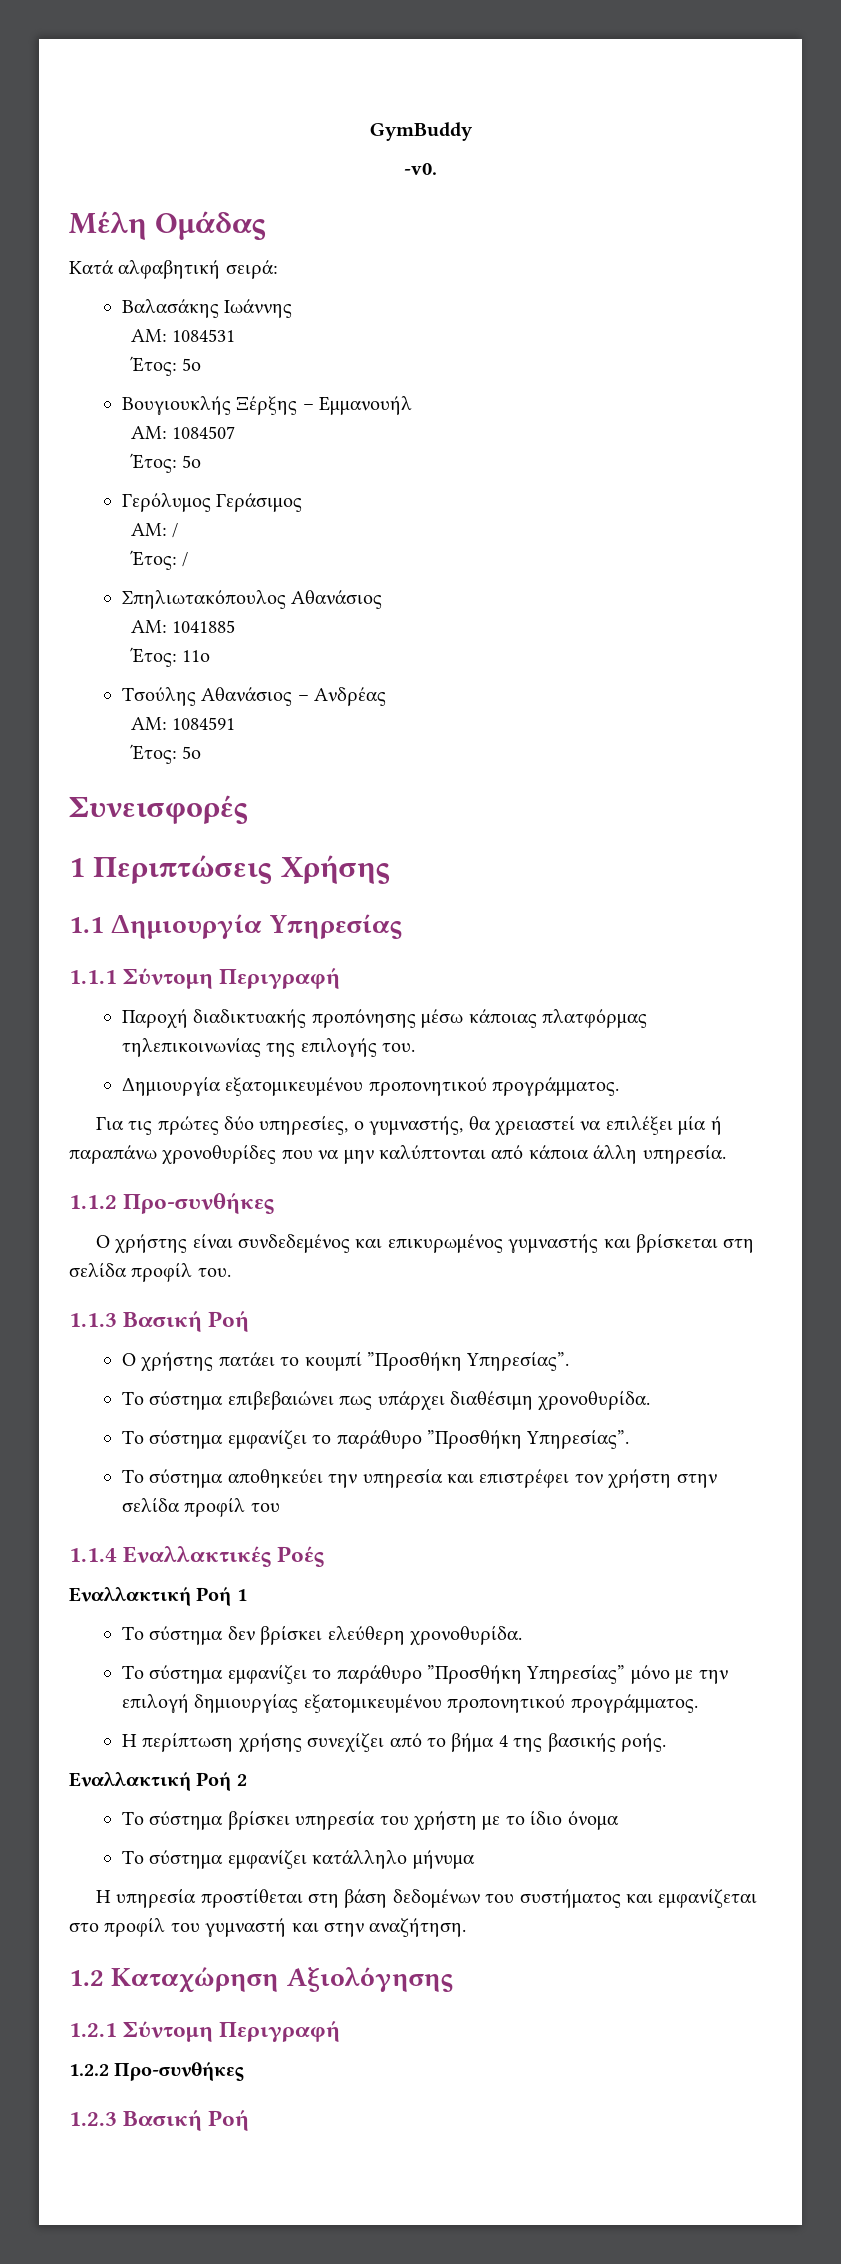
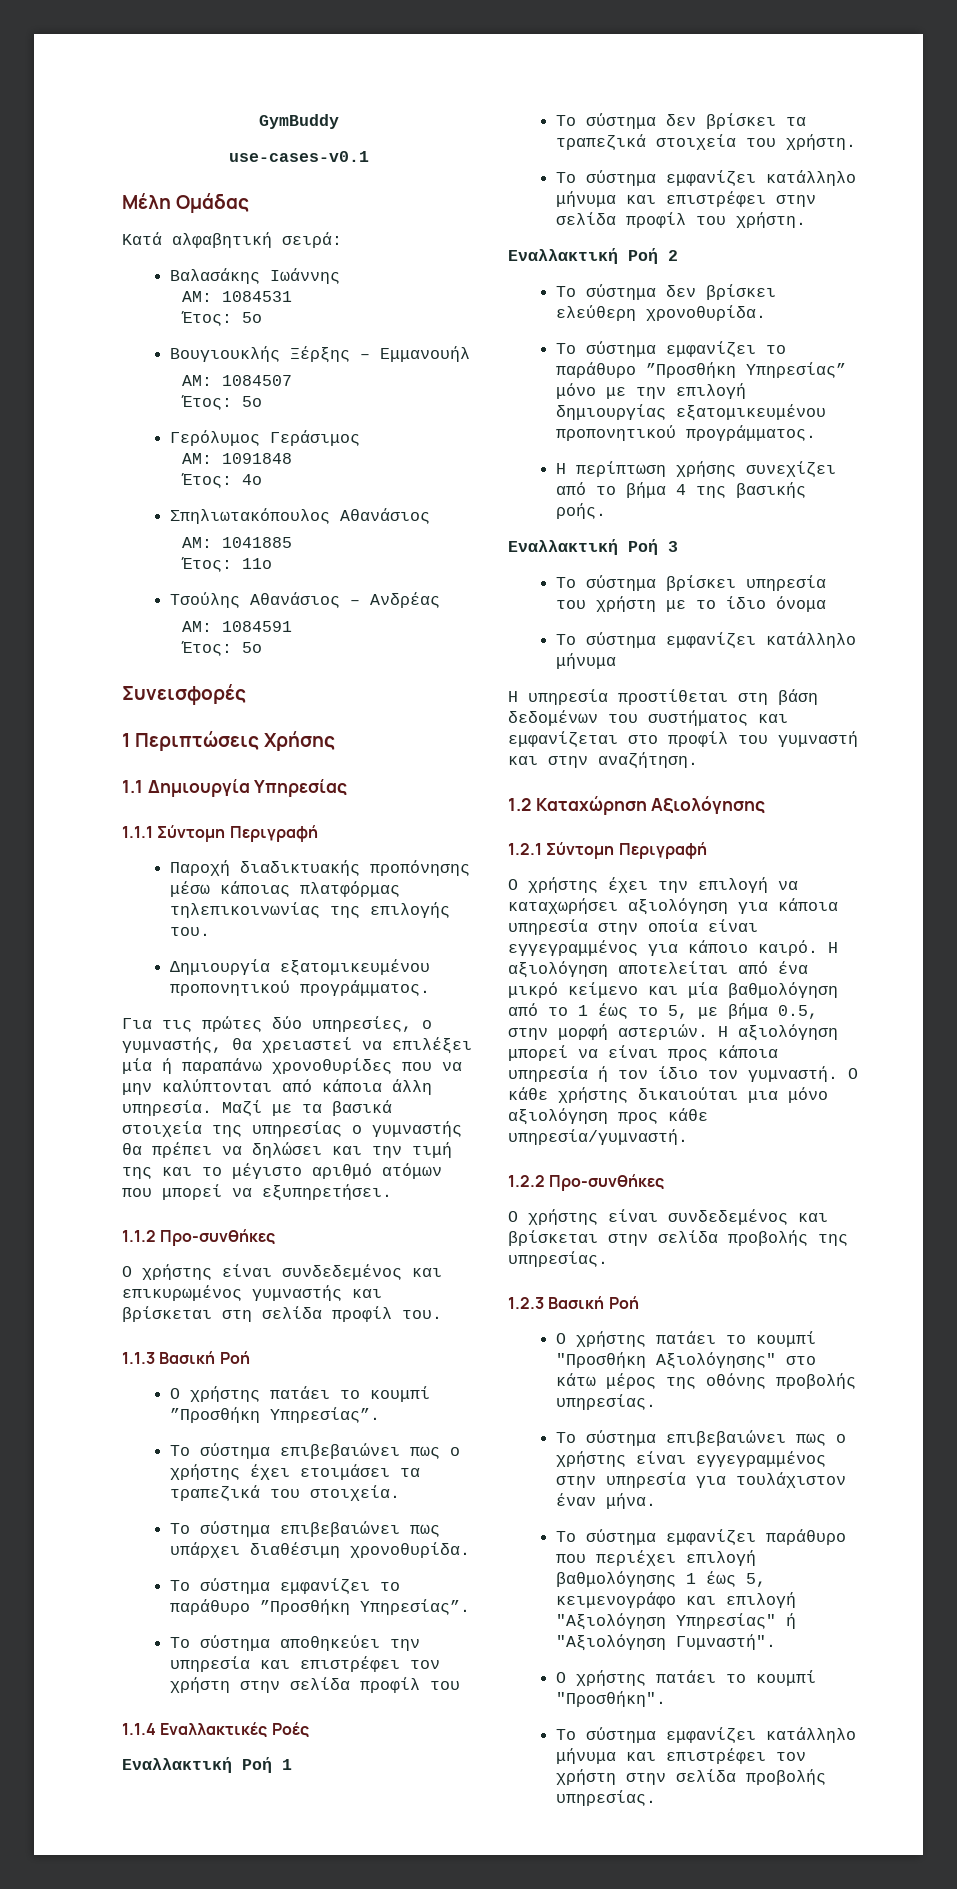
[404,163,437,175] -v0. -> [229,151,369,162] use-cases-v0.1
[172,523,179,538] [129,550,189,570] / // Έτος: / -> [221,453,292,464] [180,473,262,488] 1091848 // Έτος: 4ο
(726, 1154) none -> [222,1100,392,1116] [122,1121,462,1137] [122,1142,452,1158] [122,1163,442,1179] [122,1184,392,1201] Μαζί με τα βασικά στοιχεία της υπηρεσίας ο γυμναστής θα πρέπει να δηλώσει και την τιμή της και το μέγιστο αριθμό ατόμων που μπορεί να εξυπηρετήσει.
(570, 1361) none -> [170,1443,461,1459] [170,1464,421,1480] [170,1485,401,1501] // Το σύστημα επιβεβαιώνει πως ο χρήστης έχει ετοιμάσει τα τραπεζικά του στοιχεία.
(247, 1595) none -> [556,113,807,129] [556,134,857,150] [556,170,857,186] [556,191,817,207] [556,212,807,228] [508,248,678,264] // Το σύστημα δεν βρίσκει τα τραπεζικά στοιχεία του χρήστη. // Το σύστημα εμφανίζει κατάλληλο μήνυμα και επιστρέφει στην σελίδα προφίλ του χρήστη. // Εναλλακτική Ροή 2
[236,1774,247,1786] 2 -> [668,541,678,552] 3
[69,2062,245,2081] [69,2110,250,2131] 1.2.2 Προ-συνθήκες // 1.2.3 Βασική Ροή -> [508,877,798,893] [508,898,838,915] [508,919,758,935] [508,940,838,956] [508,961,808,978] [508,982,838,998] [508,1003,818,1019] [508,1024,838,1041] [508,1045,778,1061] [508,1066,858,1082] [508,1087,828,1103] [508,1108,708,1125] [508,1129,688,1145] [508,1174,665,1191] [508,1209,828,1225] [508,1230,848,1246] [508,1251,608,1267] [508,1296,639,1309] [556,1331,817,1347] [556,1352,817,1369] [556,1373,857,1389] [556,1394,657,1410] [556,1430,847,1446] [556,1451,827,1467] [556,1472,847,1488] [556,1493,657,1509] [556,1529,847,1545] [556,1550,757,1566] [556,1571,767,1587] [556,1592,797,1608] [556,1613,797,1630] [556,1634,777,1651] [556,1670,817,1686] [556,1691,667,1707] [556,1727,857,1743] [556,1748,807,1764] [556,1769,827,1785] [556,1790,657,1806] Ο χρήστης έχει την επιλογή να καταχωρήσει αξιολόγηση για κάποια υπηρεσία στην οποία είναι εγγεγραμμένος για κάποιο καιρό. Η αξιολόγηση αποτελείται από ένα μικρό κείμενο και μία βαθμολόγηση από το 1 έως το 5, με βήμα 0.5, στην μορφή αστεριών. Η αξιολόγηση μπορεί να είναι προς κάποια υπηρεσία ή τον ίδιο τον γυμναστή. Ο κάθε χρήστης δικαιούται μια μόνο αξιολόγηση προς κάθε υπηρεσία/γυμναστή. // 1.2.2 Προ-συνθήκες // Ο χρήστης είναι συνδεδεμένος και βρίσκεται στην σελίδα προβολής της υπηρεσίας. // 1.2.3 Βασική Ροή // Ο χρήστης πατάει το κουμπί "Προσθήκη Αξιολόγησης" στο κάτω μέρος της οθόνης προβολής υπηρεσίας. // Το σύστημα επιβεβαιώνει πως ο χρήστης είναι εγγεγραμμένος στην υπηρεσία για τουλάχιστον έναν μήνα. // Το σύστημα εμφανίζει παράθυρο που περιέχει επιλογή βαθμολόγησης 1 έως 5, κειμενογράφο και επιλογή "Αξιολόγηση Υπηρεσίας" ή "Αξιολόγηση Γυμναστή". // Ο χρήστης πατάει το κουμπί "Προσθήκη". // Το σύστημα εμφανίζει κατάλληλο μήνυμα και επιστρέφει τον χρήστη στην σελίδα προβολής υπηρεσίας.

